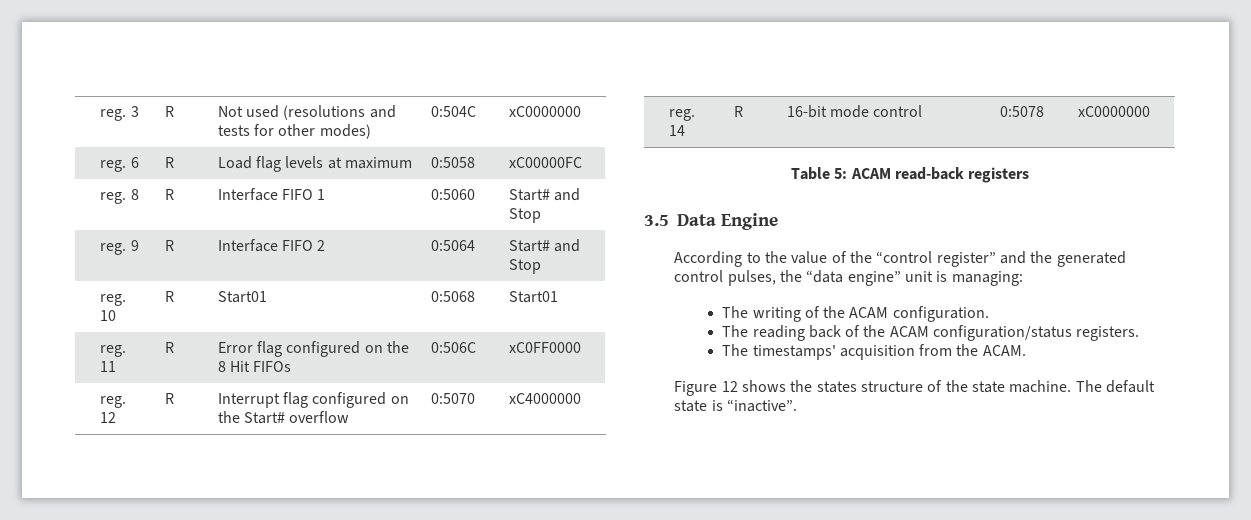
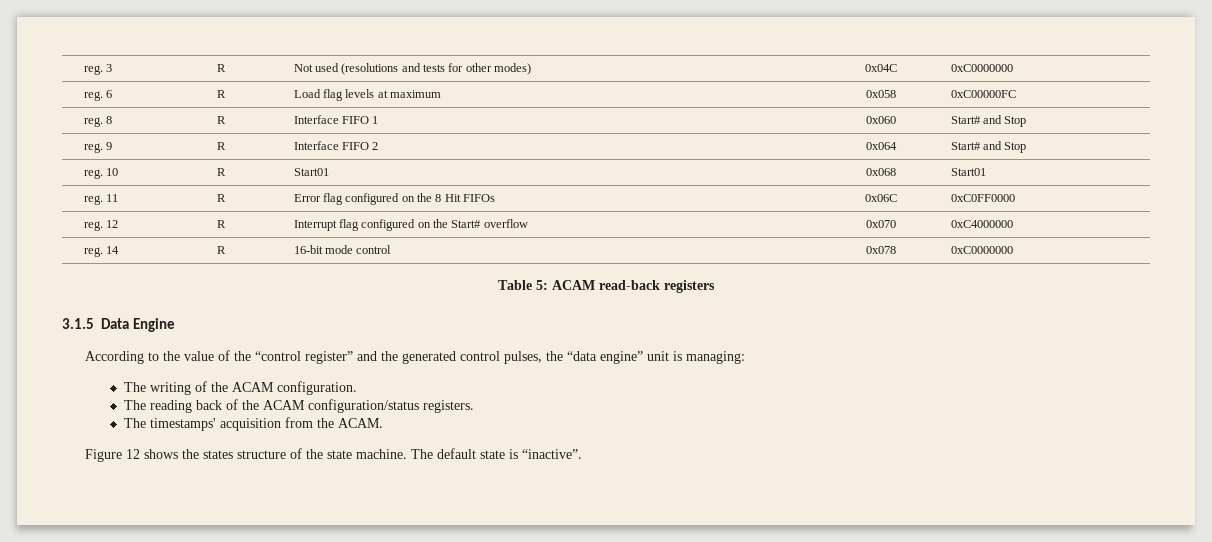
[430,106,476,117] [508,106,581,117] 0:504C | xC0000000 -> [864,64,897,72] [950,64,1013,72] 0x04C | 0xC0000000
[431,157,475,168] [508,157,582,168] 0:5058 | xC00000FC -> [865,90,896,98] [950,90,1016,98] 0x058 | 0xC00000FC
[431,189,475,200] 0:5060 -> [865,116,896,124] 0x060
[431,240,475,251] 0:5064 -> [865,142,897,150] 0x064
[431,291,475,302] 0:5068 -> [865,168,896,176] 0x068
[430,342,476,353] [508,342,581,353] 0:506C | xC0FF0000 -> [864,194,897,202] [950,194,1015,202] 0x06C | 0xC0FF0000
[431,393,475,404] [508,393,581,404] 0:5070 | xC4000000 -> [865,220,896,228] [950,220,1013,228] 0x070 | 0xC4000000
[1000,106,1044,117] [1077,106,1150,117] 0:5078 | xC0000000 -> [865,246,896,254] [950,246,1013,254] 0x078 | 0xC0000000
[644,215,669,226] 3.5 -> [62,318,94,329] 3.1.5

